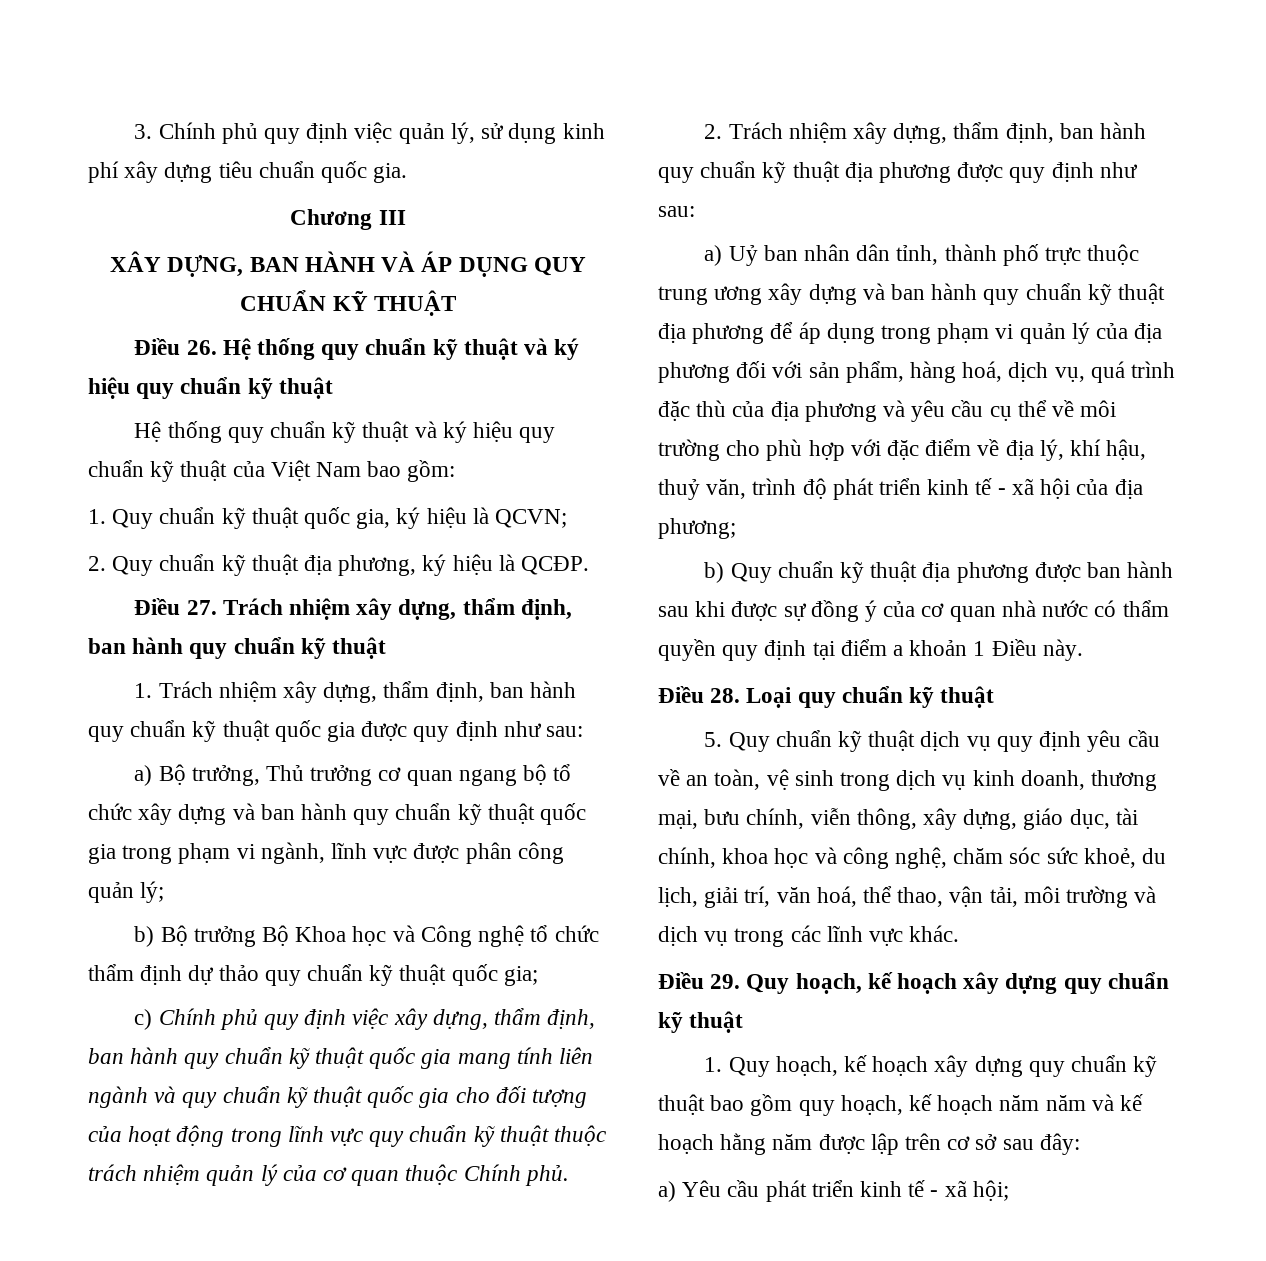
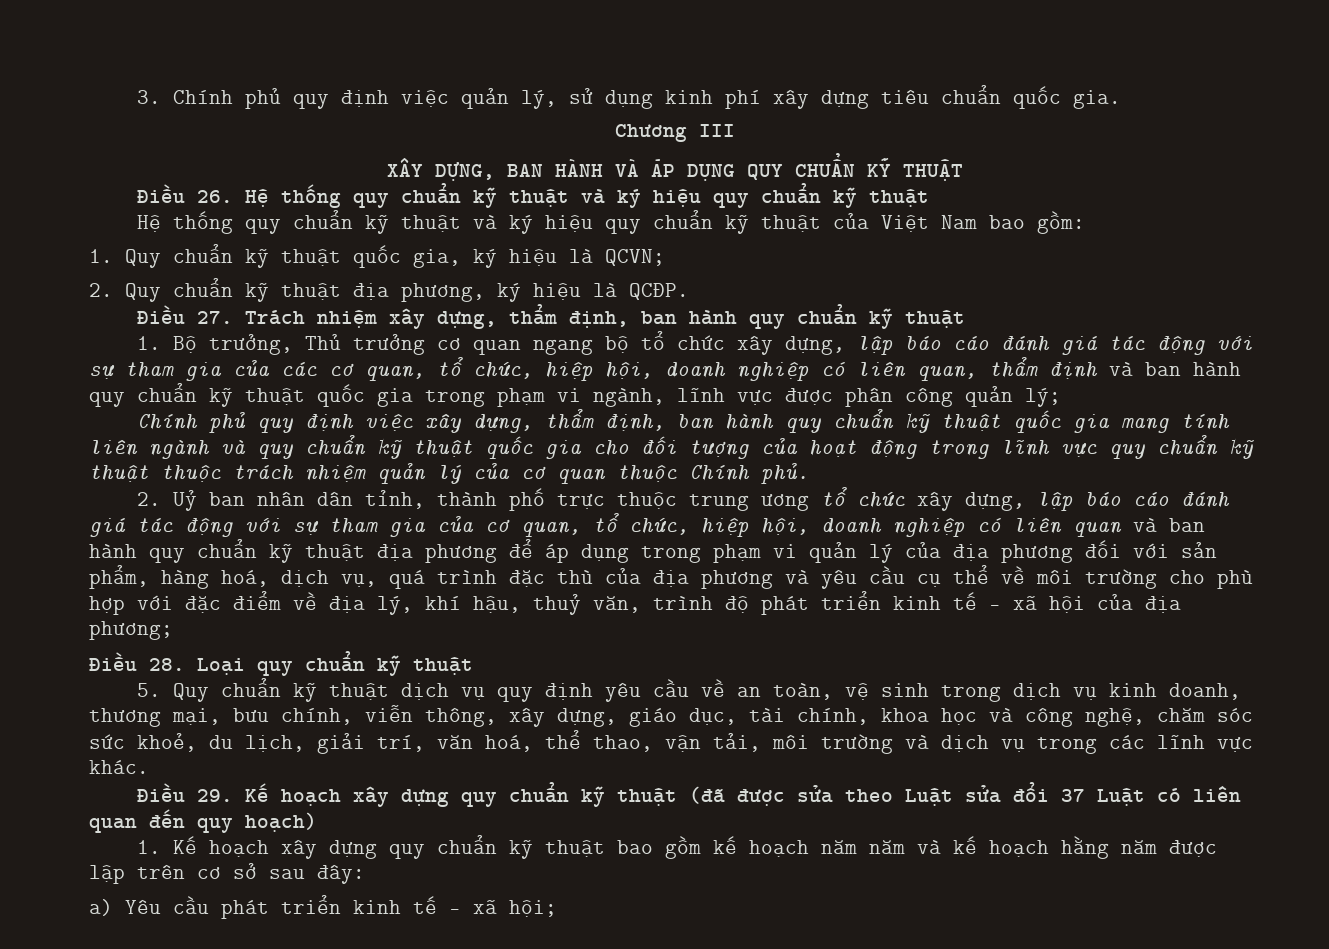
[158,681,577,703] [88,720,584,742] [134,765,153,786] Trách nhiệm xây dựng, thẩm định, ban hành quy chuẩn kỹ thuật quốc gia được quy định như sau: // a) -> (162, 343) none
[178,804,227,825] dựng -> [785,335,1254,355] [89,357,1098,381] dựng, lập báo cáo đánh giá tác động với sự tham gia của các cơ quan, tổ chức, hiệp hội, doanh nghiệp có liên quan, thẩm định
[134,925,599,947] [88,964,538,986] [134,1009,153,1030] b) Bộ trưởng Bộ Khoa học và Công nghệ tổ chức thẩm định dự thảo quy chuẩn kỹ thuật quốc gia; // c) -> (1061, 397) none
[728,122,1147,144] [658,161,1138,183] [658,206,695,217] [704,245,723,266] Trách nhiệm xây dựng, thẩm định, ban hành quy chuẩn kỹ thuật địa phương được quy định như sau: // a) -> (162, 499) none
[768,283,857,305] xây dựng -> [821,487,1231,511] [89,513,1122,537] tổ chức xây dựng, lập báo cáo đánh giá tác động với sự tham gia của cơ quan, tổ chức, hiệp hội, doanh nghiệp có liên quan
[704,561,1174,583] [658,600,1169,622] [658,639,1083,661] // b) Quy chuẩn kỹ thuật địa phương được ban hành sau khi được sự đồng ý của cơ quan nhà nước có thẩm quyền quy định tại điểm a khoản 1 Điều này. -> (173, 630) none
[746,972,1169,994] [658,1011,744,1033] [704,1055,868,1077] Quy hoạch, kế hoạch xây dựng quy chuẩn kỹ thuật // 1. Quy hoạch, kế -> [245,782,1242,807] [89,809,317,833] [137,836,198,854] Kế hoạch xây dựng quy chuẩn kỹ thuật (đã được sửa theo Luật sửa đổi 37 Luật có liên quan đến quy hoạch) // 1. Kế
[798,1095,903,1116] quy hoạch, -> (702, 847) none

